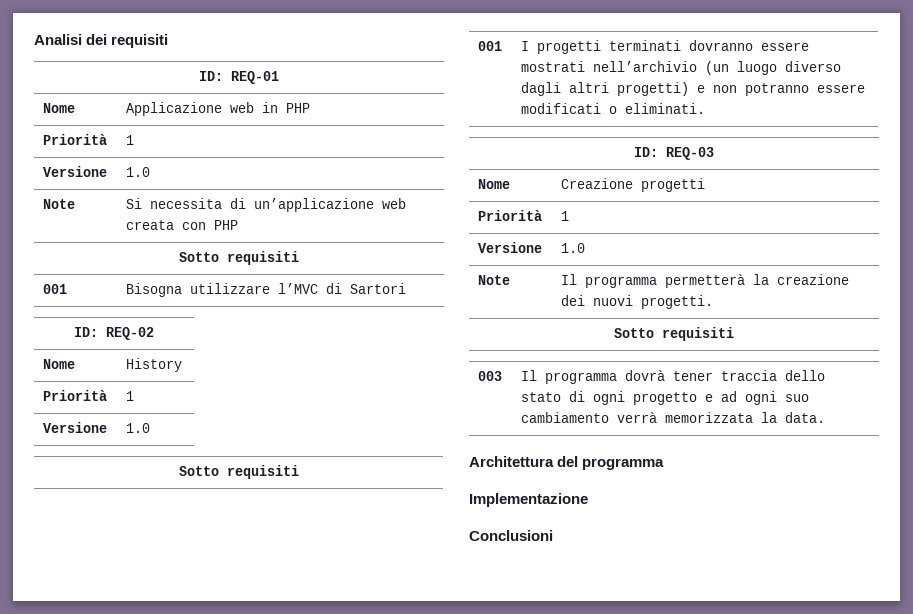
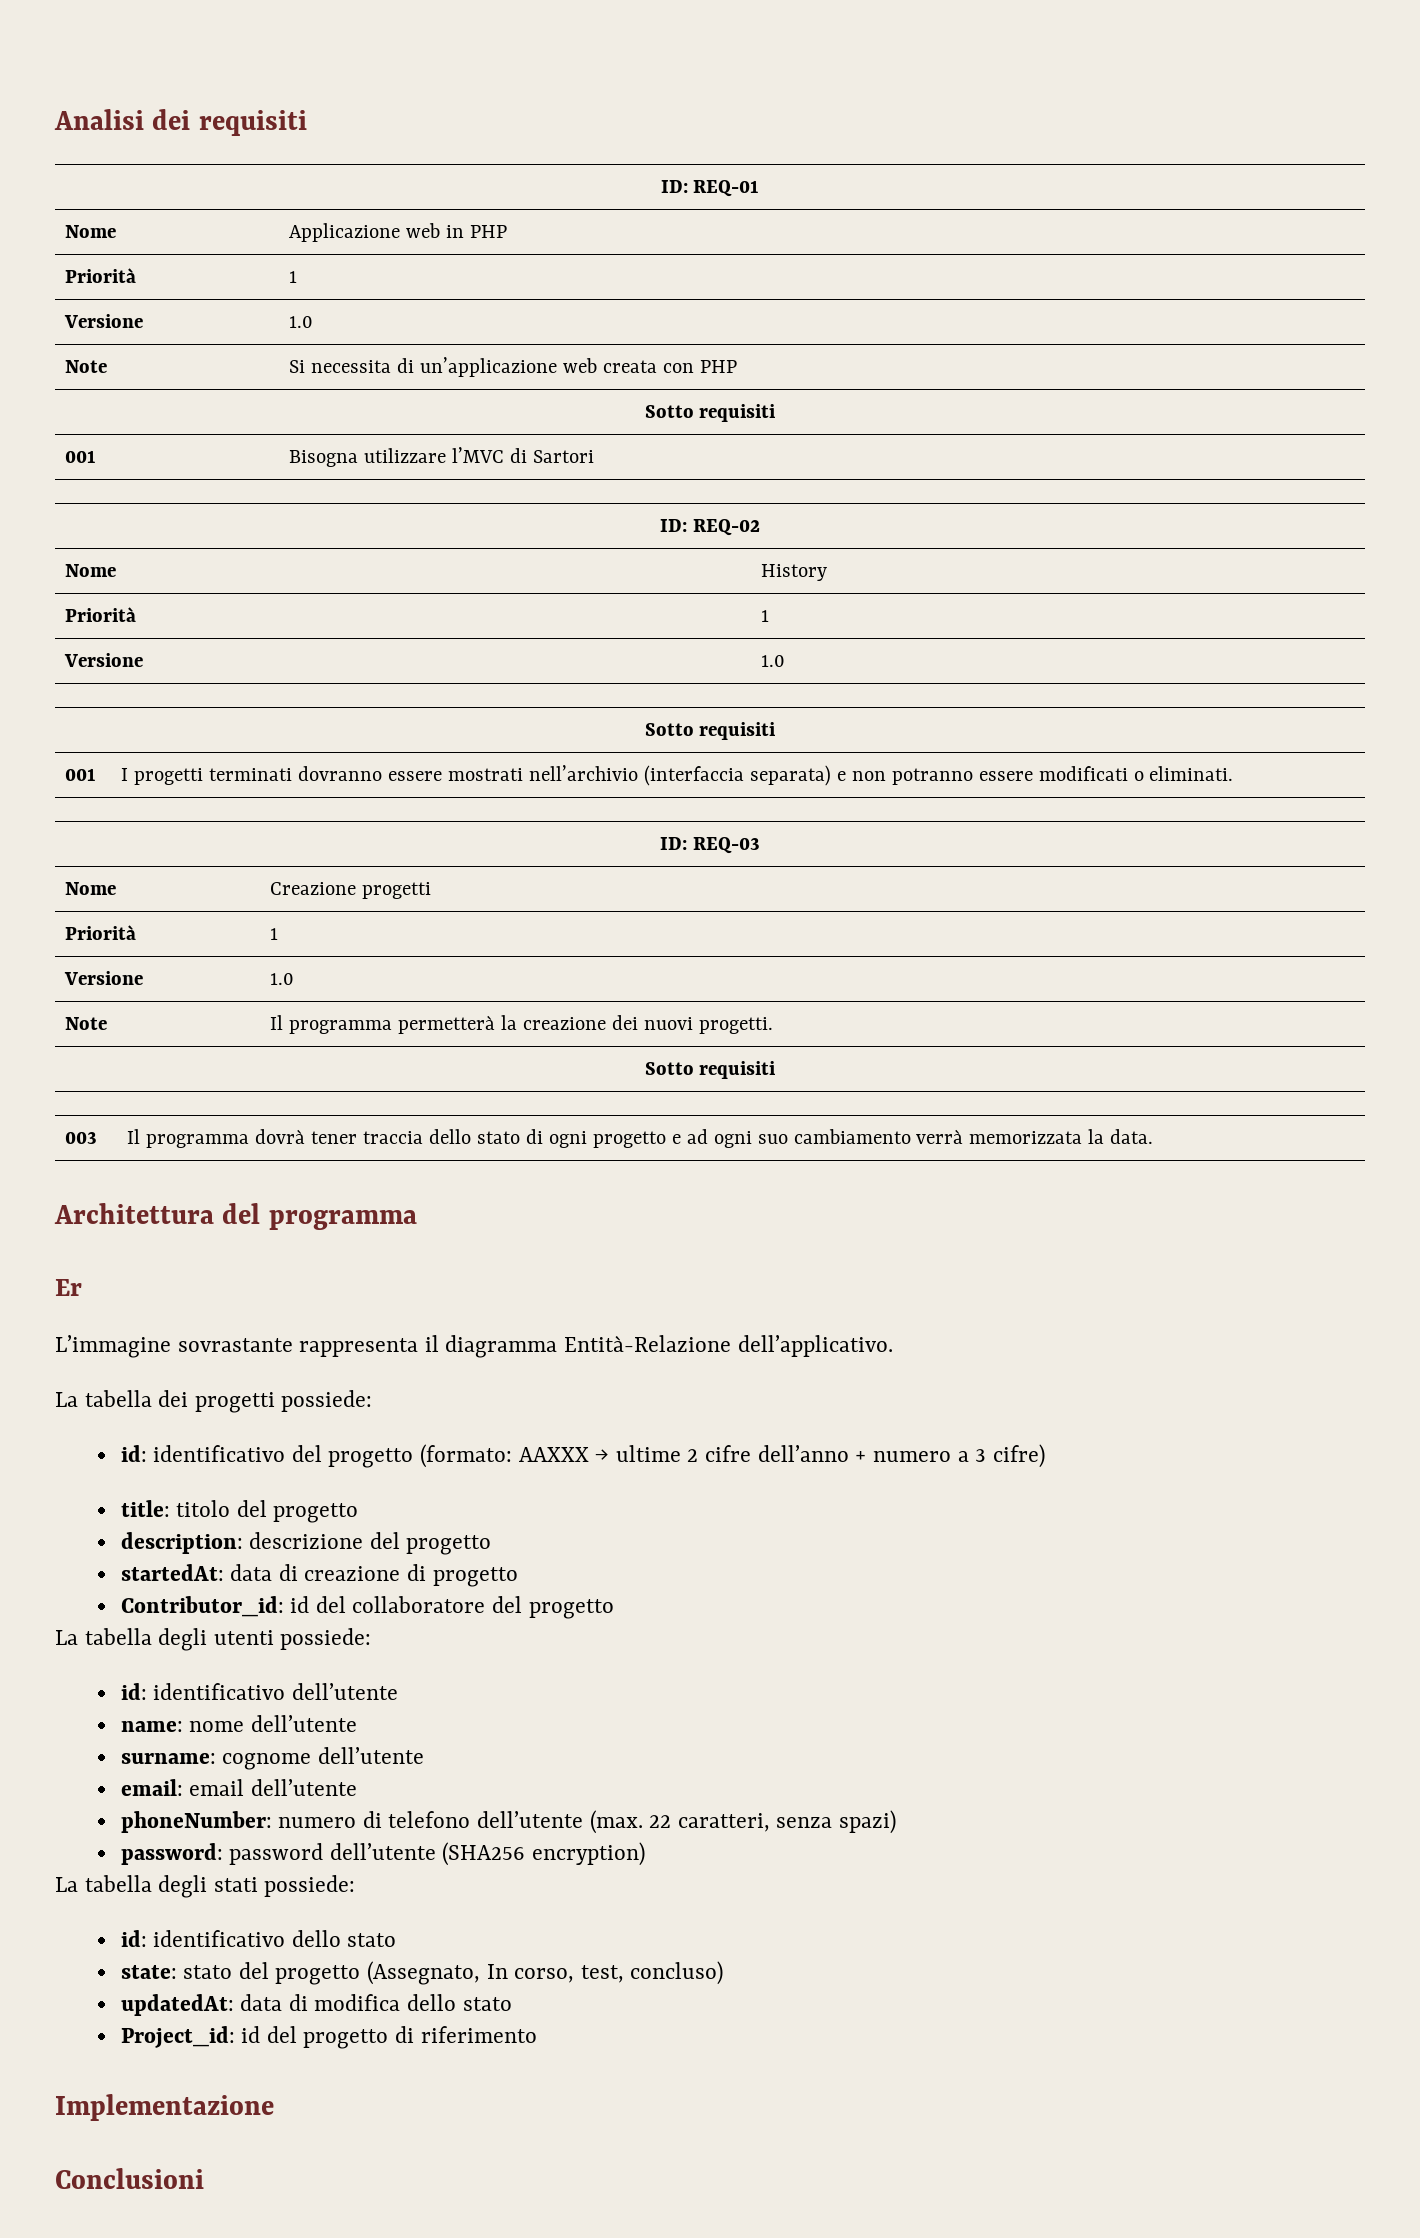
[705,61,842,75] [521,82,690,96] (un luogo diverso dagli altri progetti) -> [643,765,831,786] (interfaccia separata)
(665, 464) none -> [55,1279,82,1296] [55,1335,893,1358] [55,1390,373,1413] [120,1444,1045,1468] [120,1500,359,1523] [120,1532,492,1555] [120,1564,518,1587] [120,1596,614,1619] [55,1628,372,1651] [120,1683,398,1700] [120,1715,357,1732] [120,1747,424,1770] [120,1779,357,1796] [120,1810,897,1834] [120,1842,645,1866] [55,1875,356,1898] [120,1930,397,1947] [120,1961,724,1985] [120,1994,512,2016] [120,2026,537,2049] // Er // L’immagine sovrastante rappresenta il diagramma Entità-Relazione dell’applicativo. // La tabella dei progetti possiede: // id: identificativo del progetto (formato: AAXXX → ultime 2 cifre dell’anno + numero a 3 cifre) // title: titolo del progetto // description: descrizione del progetto // startedAt: data di creazione di progetto // Contributor_id: id del collaboratore del progetto // La tabella degli utenti possiede: // id: identificativo dell’utente // name: nome dell’utente // surname: cognome dell’utente // email: email dell’utente // phoneNumber: numero di telefono dell’utente (max. 22 caratteri, senza spazi) // password: password dell’utente (SHA256 encryption) // La tabella degli stati possiede: // id: identificativo dello stato // state: stato del progetto (Assegnato, In corso, test, concluso) // updatedAt: data di modifica dello stato // Project_id: id del progetto di riferimento

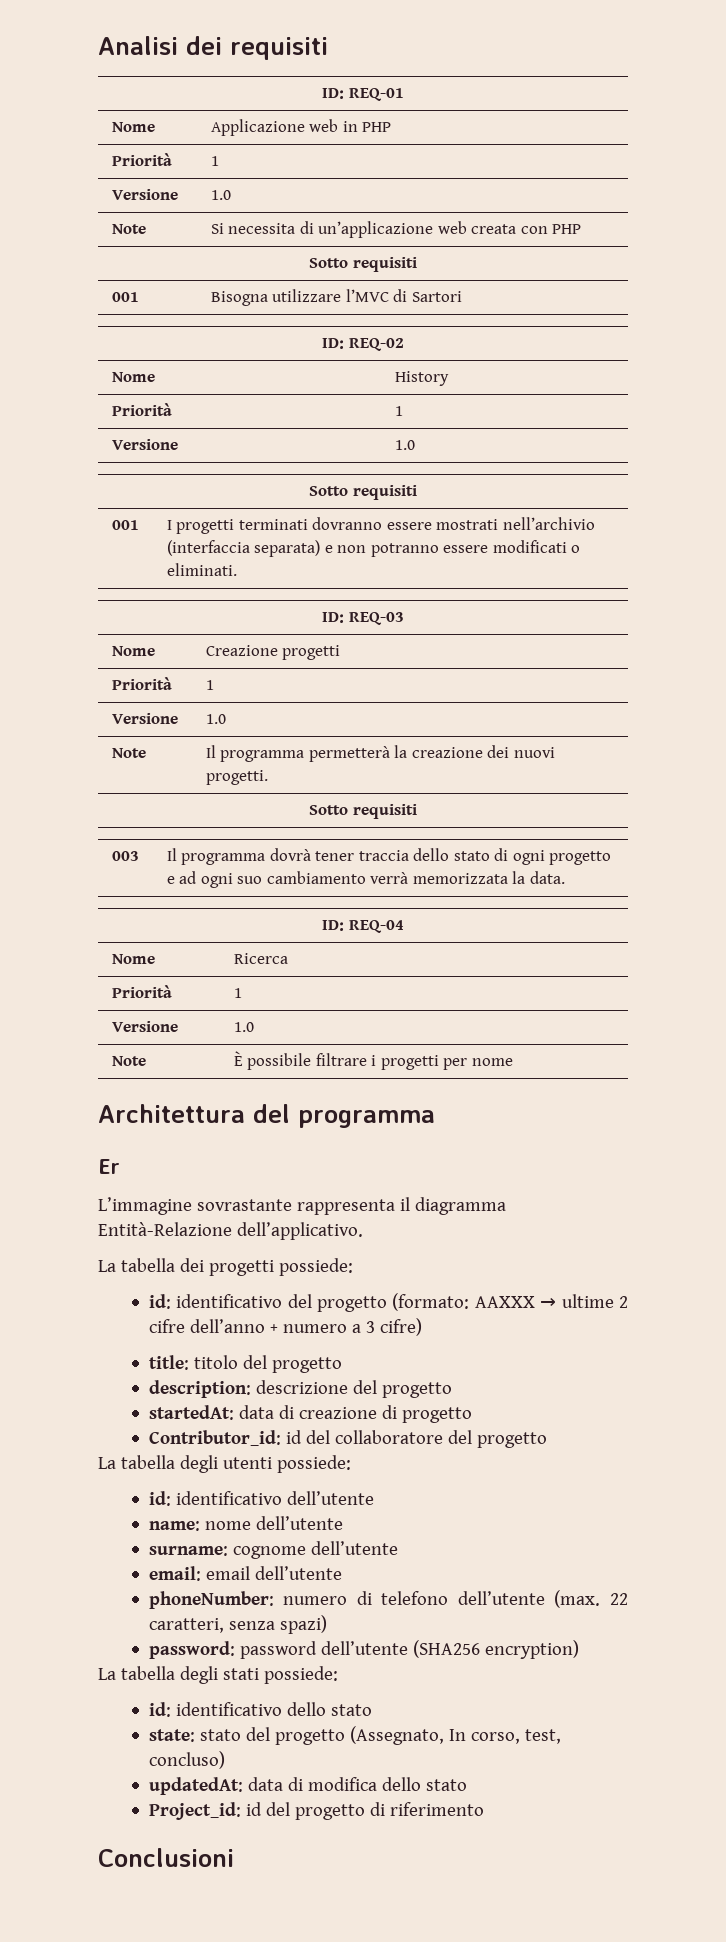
(1154, 1136) none -> [322,920,404,933] [111,954,155,964] [233,953,288,964] [111,985,172,998] [233,988,242,998] [111,1021,178,1032] [233,1022,254,1032] [111,1056,146,1066] [233,1051,513,1070] // ID: REQ-04 // Nome | Ricerca // Priorità | 1 // Versione | 1.0 // Note | È possibile filtrare i progetti per nome
[55,2094,274,2121] // Implementazione -> (484, 1809) none

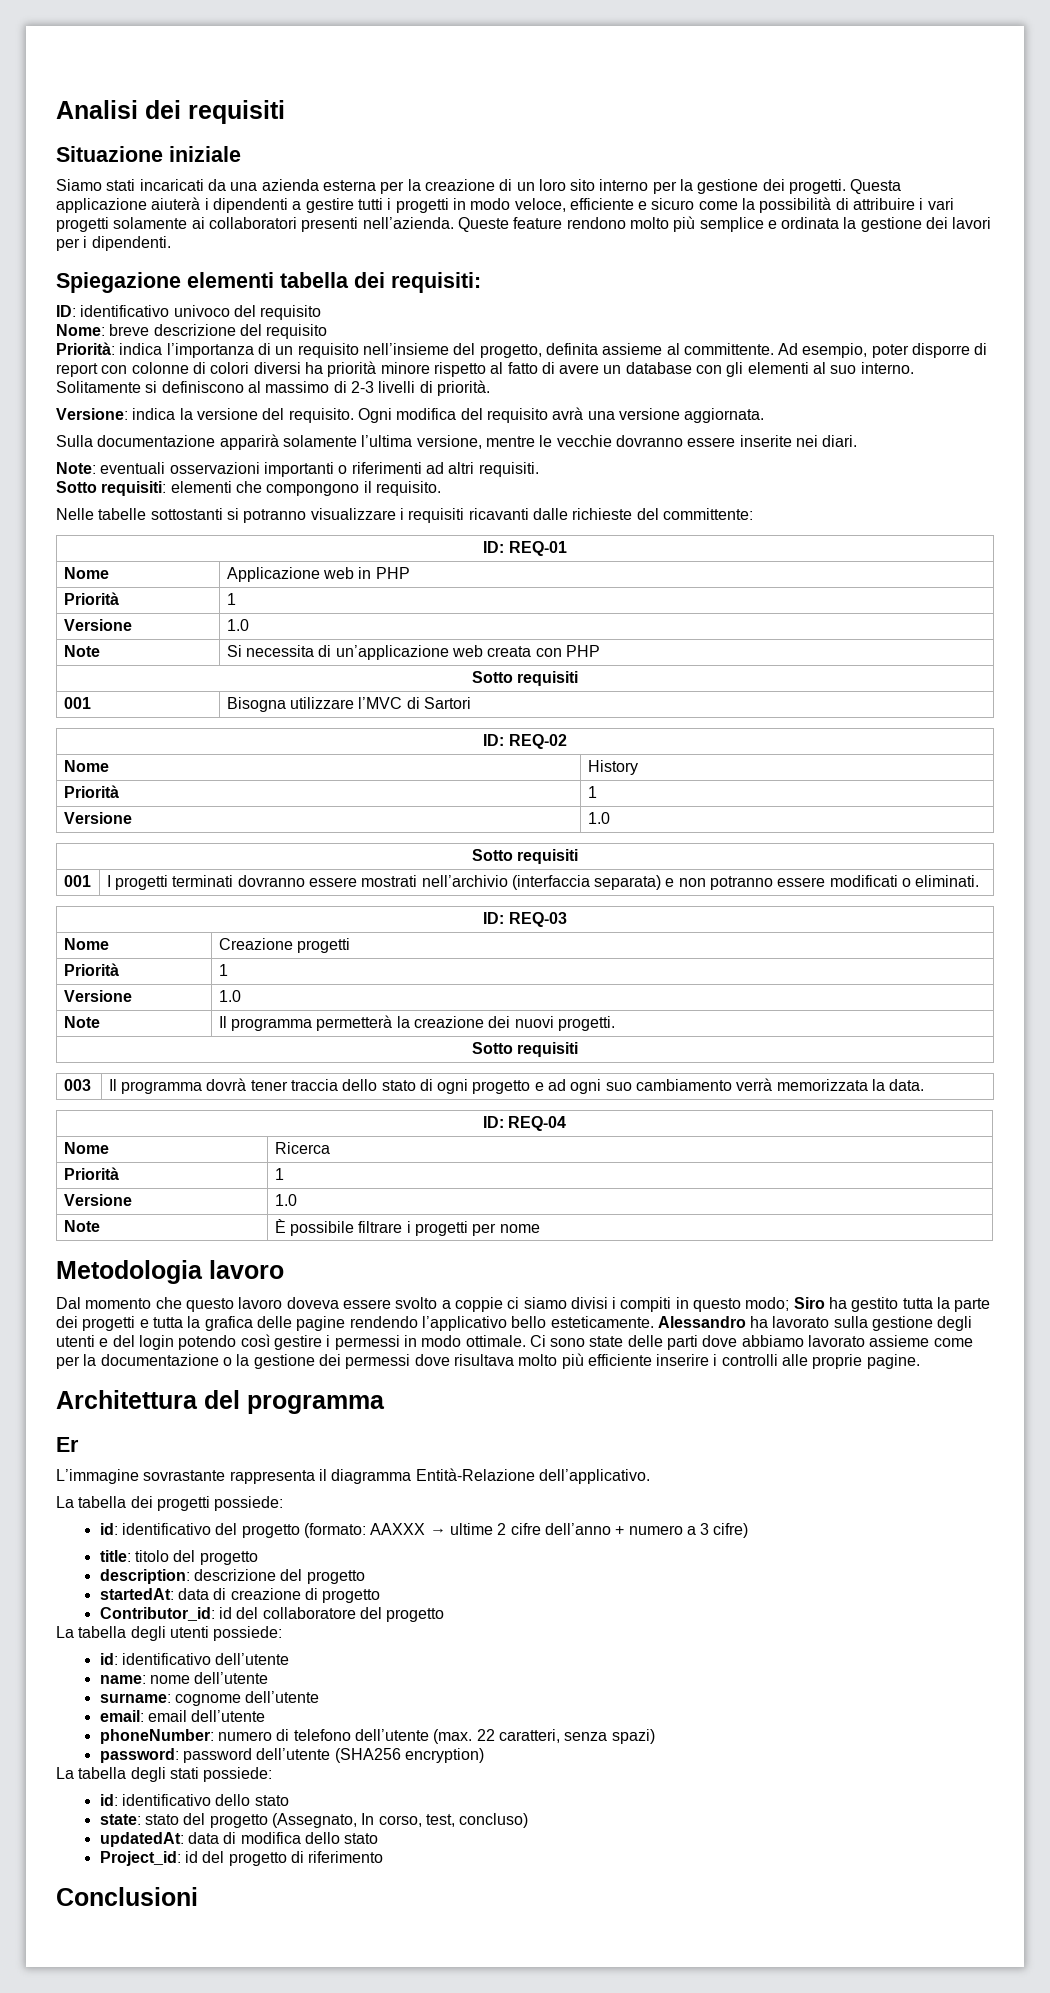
(328, 48) none -> [56,146,241,162] [56,179,902,194] [56,197,954,213] [56,216,992,232] [56,236,171,251] [56,272,481,293] [56,305,322,320] [56,324,328,339] [56,342,988,358] [56,361,914,377] [56,380,490,396] [56,407,765,423] [56,434,858,450] [56,462,539,477] [56,481,441,496] [56,508,753,523] // Situazione iniziale // Siamo stati incaricati da una azienda esterna per la creazione di un loro sito interno per la gestione dei progetti. Questa applicazione aiuterà i dipendenti a gestire tutti i progetti in modo veloce, efficiente e sicuro come la possibilità di attribuire i vari progetti solamente ai collaboratori presenti nell’azienda. Queste feature rendono molto più semplice e ordinata la gestione dei lavori per i dipendenti. // Spiegazione elementi tabella dei requisiti: // ID: identificativo univoco del requisito // Nome: breve descrizione del requisito // Priorità: indica l’importanza di un requisito nell’insieme del progetto, definita assieme al committente. Ad esempio, poter disporre di report con colonne di colori diversi ha priorità minore rispetto al fatto di avere un database con gli elementi al suo interno. Solitamente si definiscono al massimo di 2-3 livelli di priorità. // Versione: indica la versione del requisito. Ogni modifica del requisito avrà una versione aggiornata. // Sulla documentazione apparirà solamente l’ultima versione, mentre le vecchie dovranno essere inserite nei diari. // Note: eventuali osservazioni importanti o riferimenti ad altri requisiti. // Sotto requisiti: elementi che compongono il requisito. // Nelle tabelle sottostanti si potranno visualizzare i requisiti ricavanti dalle richieste del committente:
(513, 1062) none -> [56,1260,284,1284] [56,1297,991,1312] [56,1316,973,1331] [56,1334,973,1350] [56,1353,920,1369] // Metodologia lavoro // Dal momento che questo lavoro doveva essere svolto a coppie ci siamo divisi i compiti in questo modo; Siro ha gestito tutta la parte dei progetti e tutta la grafica delle pagine rendendo l’applicativo bello esteticamente. Alessandro ha lavorato sulla gestione degli utenti e del login potendo così gestire i permessi in modo ottimale. Ci sono state delle parti dove abbiamo lavorato assieme come per la documentazione o la gestione dei permessi dove risultava molto più efficiente inserire i controlli alle proprie pagine.

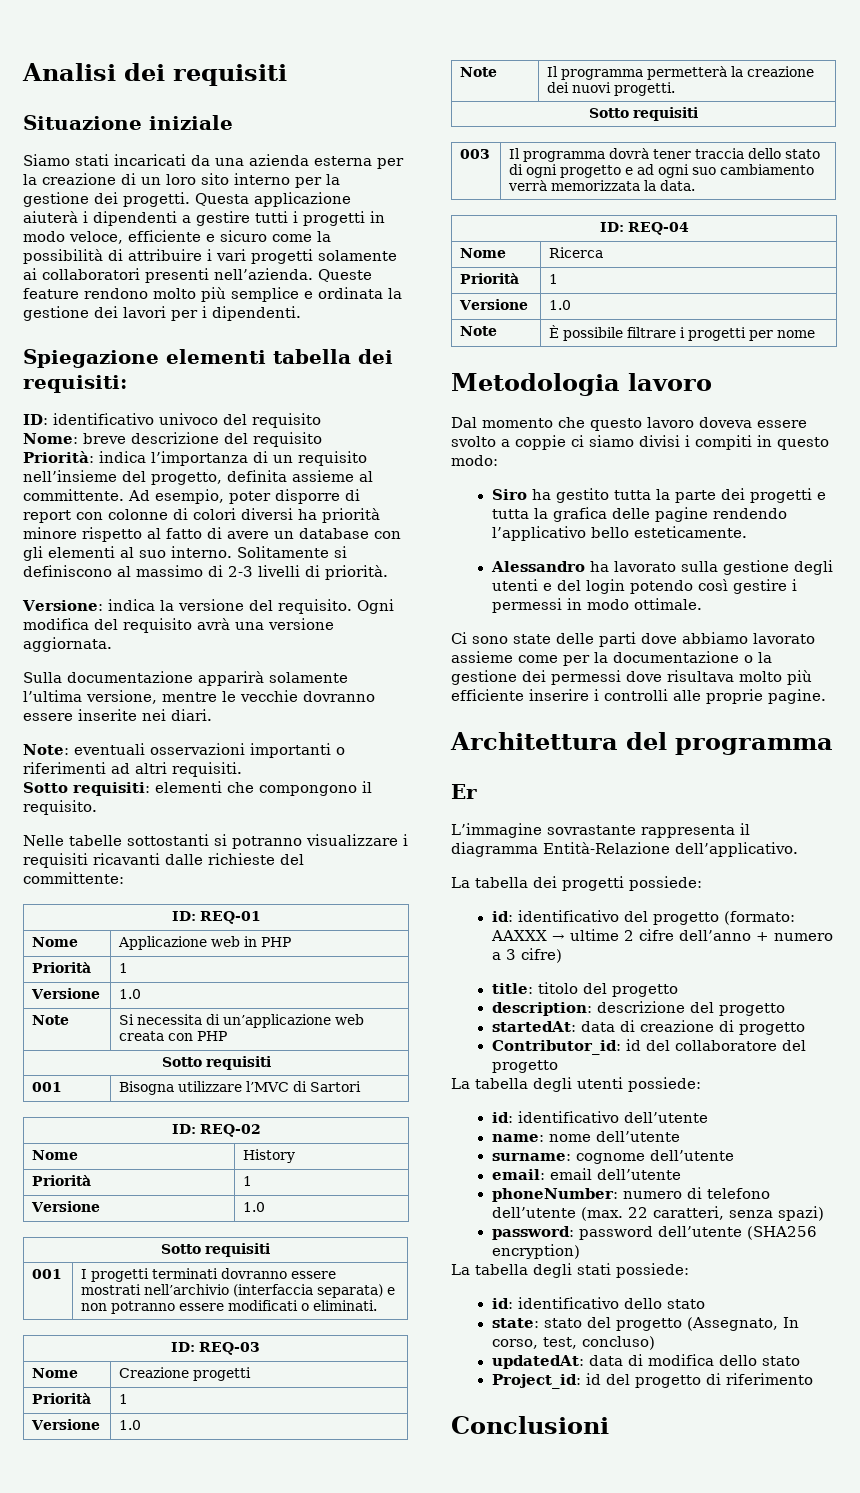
[745,1297,790,1311] modo; -> [451,455,498,466] modo: //
(654, 1322) none -> (747, 532) //
(526, 1341) none -> (702, 604) //

